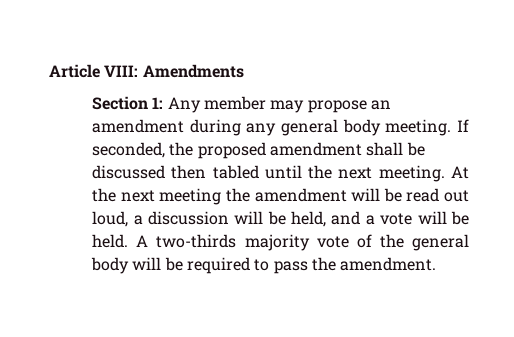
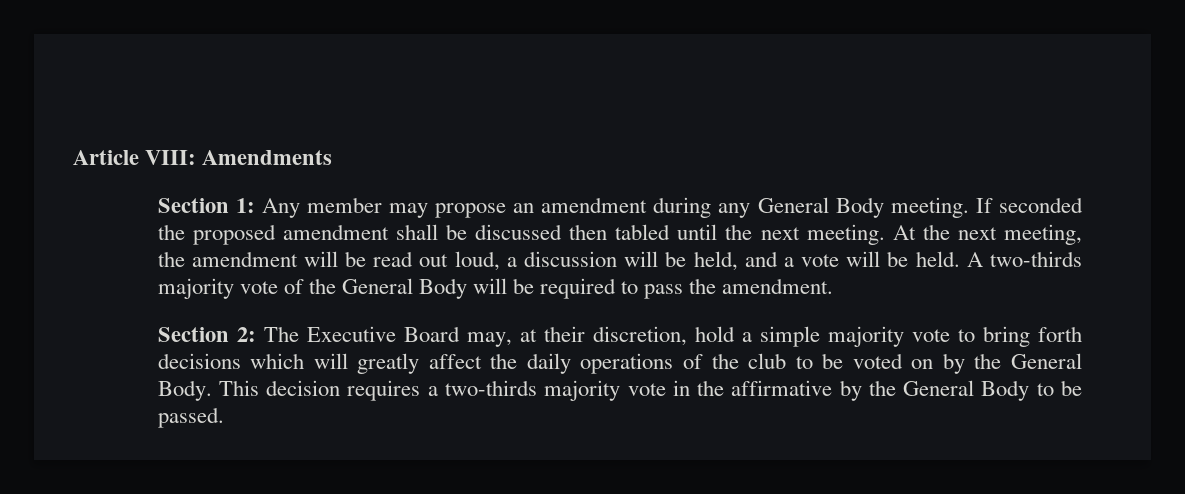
[281,119,381,136] general body -> [757,197,884,218] General Body
[92,142,166,158] seconded, -> [999,197,1083,213] seconded
[159,188,222,205] meeting -> [1004,224,1083,245] meeting,
[411,234,469,251] [91,257,130,274] general body -> [341,278,467,299] General Body
(437, 264) none -> [157,326,1082,347] [157,353,1082,374] [157,380,1082,401] [157,407,224,428] // Section 2: The Executive Board may, at their discretion, hold a simple majority vote to bring forth decisions which will greatly affect the daily operations of the club to be voted on by the General Body. This decision requires a two-thirds majority vote in the affirmative by the General Body to be passed.

